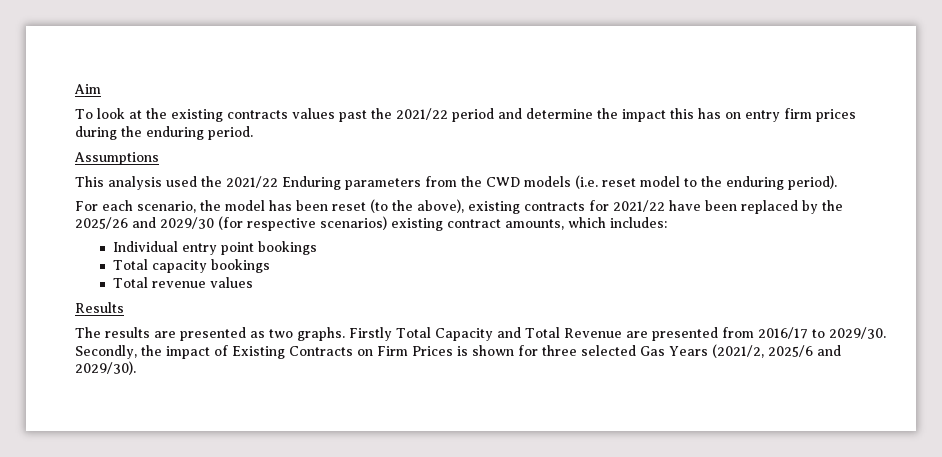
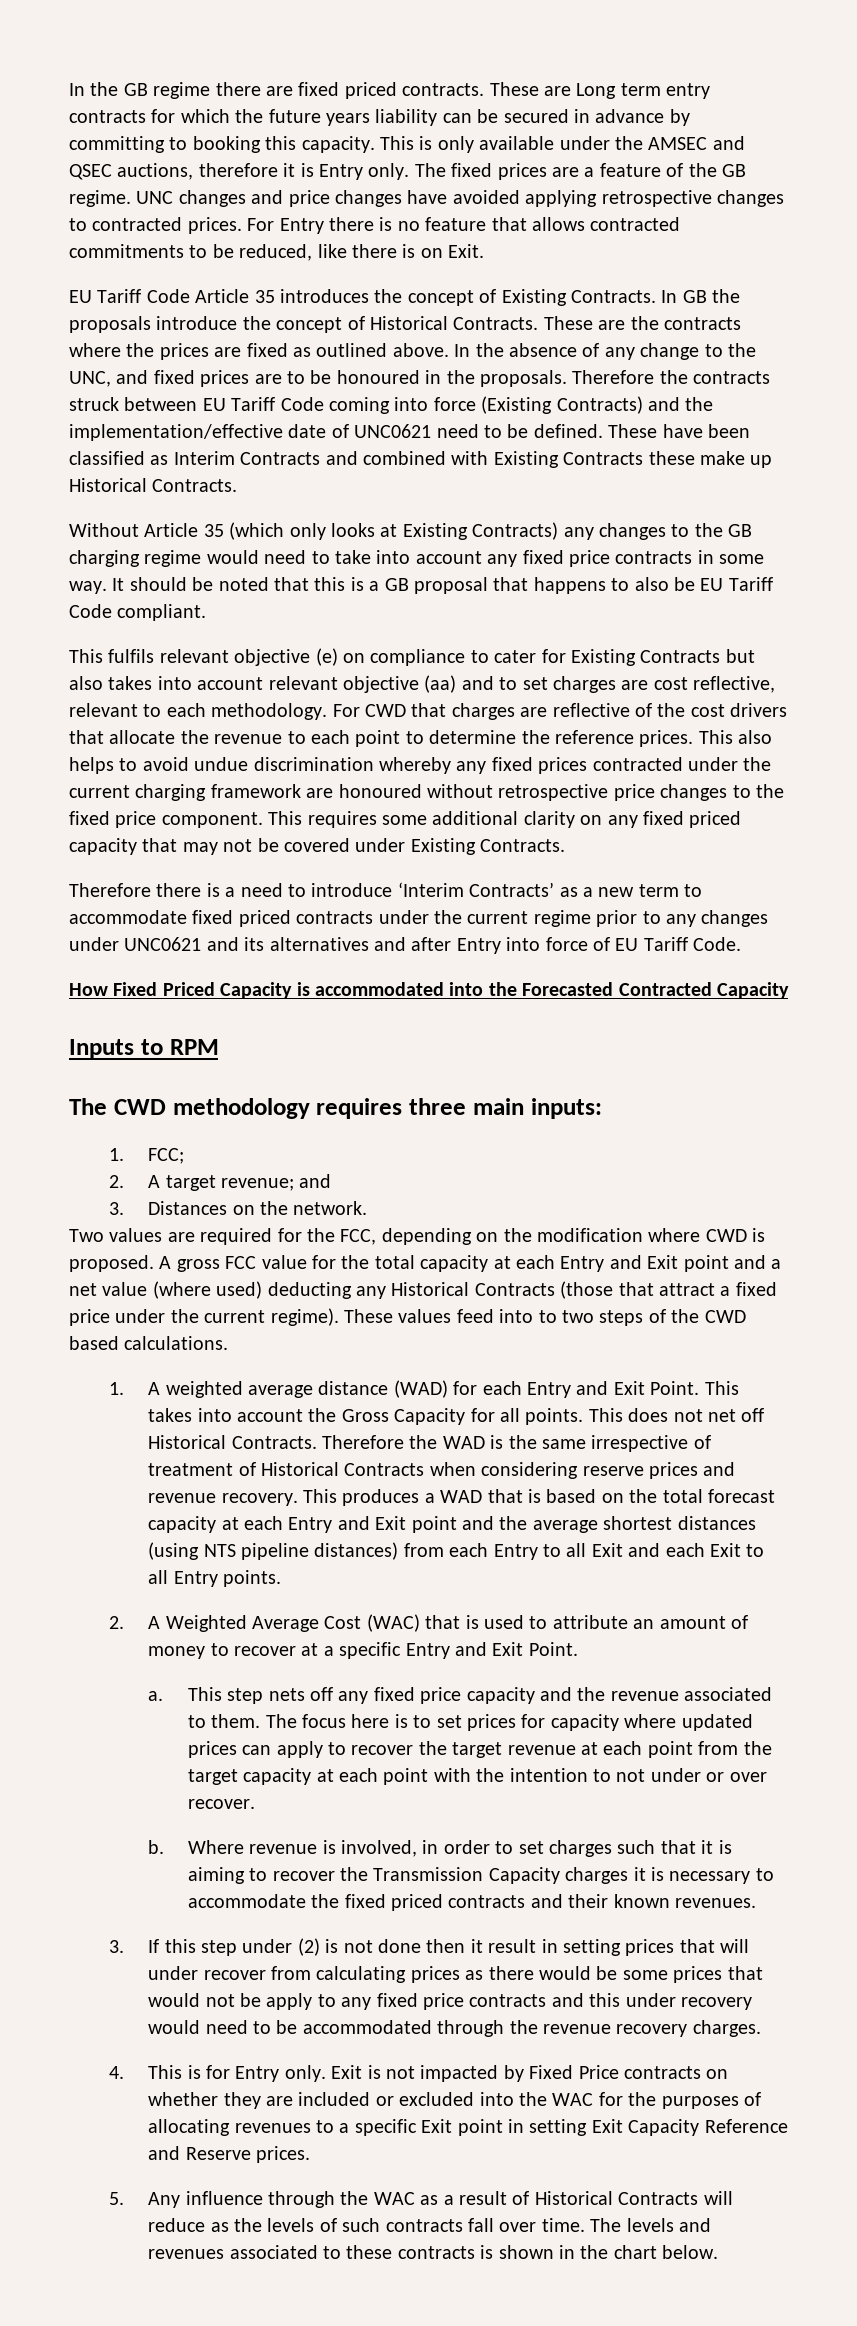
[74,84,101,94] [75,108,856,122] [75,126,253,140] [74,152,159,165] [75,175,837,190] [75,199,843,214] [75,216,667,231] [112,241,317,255] [112,259,270,273] [112,277,253,288] [75,302,124,313] [75,327,886,341] [75,344,841,359] [75,361,136,375] Aim // To look at the existing contracts values past the 2021/22 period and determine the impact this has on entry firm prices during the enduring period. // Assumptions // This analysis used the 2021/22 Enduring parameters from the CWD models (i.e. reset model to the enduring period). // For each scenario, the model has been reset (to the above), existing contracts for 2021/22 have been replaced by the 2025/26 and 2029/30 (for respective scenarios) existing contract amounts, which includes: // Individual entry point bookings // Total capacity bookings // Total revenue values // Results // The results are presented as two graphs. Firstly Total Capacity and Total Revenue are presented from 2016/17 to 2029/30. Secondly, the impact of Existing Contracts on Firm Prices is shown for three selected Gas Years (2021/2, 2025/6 and 2029/30). -> [69,82,711,99] [69,109,690,126] [69,136,745,153] [69,163,746,180] [69,190,784,207] [69,217,681,234] [69,244,485,261] [69,289,741,306] [69,316,741,333] [69,343,756,360] [69,370,771,387] [69,396,714,414] [69,424,750,441] [69,451,773,468] [69,478,238,492] [69,522,753,540] [69,550,765,567] [69,577,773,594] [69,604,207,621] [69,648,755,666] [69,675,776,693] [69,703,788,720] [69,730,773,747] [69,757,772,774] [69,784,784,801] [69,811,742,828] [69,838,566,855] [69,882,703,897] [69,910,769,927] [69,937,742,954] [69,982,789,999] [69,1039,219,1059] [69,1098,602,1119] [108,1148,185,1164] [108,1174,332,1191] [108,1201,368,1215] [69,1228,766,1245] [69,1255,782,1272] [69,1281,777,1299] [69,1308,746,1326] [69,1336,229,1350] [108,1380,739,1398] [148,1408,765,1425] [148,1435,711,1452] [148,1462,736,1479] [148,1489,776,1506] [148,1516,756,1533] [148,1542,765,1560] [148,1570,282,1587] [108,1614,749,1632] [148,1642,578,1659] [148,1687,773,1704] [187,1714,753,1731] [187,1741,772,1758] [187,1768,767,1785] [187,1799,255,1809] [148,1840,732,1857] [187,1867,774,1884] [187,1894,757,1911] [108,1938,750,1956] [148,1966,763,1983] [148,1993,753,2010] [148,2020,761,2037] [108,2065,729,2082] [148,2092,762,2109] [148,2119,788,2136] [148,2146,311,2163] [108,2191,733,2208] [148,2218,712,2232] [148,2245,719,2259] In the GB regime there are fixed priced contracts. These are Long term entry contracts for which the future years liability can be secured in advance by committing to booking this capacity. This is only available under the AMSEC and QSEC auctions, therefore it is Entry only. The fixed prices are a feature of the GB regime. UNC changes and price changes have avoided applying retrospective changes to contracted prices. For Entry there is no feature that allows contracted commitments to be reduced, like there is on Exit. // EU Tariff Code Article 35 introduces the concept of Existing Contracts. In GB the proposals introduce the concept of Historical Contracts. These are the contracts where the prices are fixed as outlined above. In the absence of any change to the UNC, and fixed prices are to be honoured in the proposals. Therefore the contracts struck between EU Tariff Code coming into force (Existing Contracts) and the implementation/effective date of UNC0621 need to be defined. These have been classified as Interim Contracts and combined with Existing Contracts these make up Historical Contracts. // Without Article 35 (which only looks at Existing Contracts) any changes to the GB charging regime would need to take into account any fixed price contracts in some way. It should be noted that this is a GB proposal that happens to also be EU Tariff Code compliant. // This fulfils relevant objective (e) on compliance to cater for Existing Contracts but also takes into account relevant objective (aa) and to set charges are cost reflective, relevant to each methodology. For CWD that charges are reflective of the cost drivers that allocate the revenue to each point to determine the reference prices. This also helps to avoid undue discrimination whereby any fixed prices contracted under the current charging framework are honoured without retrospective price changes to the fixed price component. This requires some additional clarity on any fixed priced capacity that may not be covered under Existing Contracts. // Therefore there is a need to introduce ‘Interim Contracts’ as a new term to accommodate fixed priced contracts under the current regime prior to any changes under UNC0621 and its alternatives and after Entry into force of EU Tariff Code. // How Fixed Priced Capacity is accommodated into the Forecasted Contracted Capacity // Inputs to RPM // The CWD methodology requires three main inputs: // 1. FCC; // 2. A target revenue; and // 3. Distances on the network. // Two values are required for the FCC, depending on the modification where CWD is proposed. A gross FCC value for the total capacity at each Entry and Exit point and a net value (where used) deducting any Historical Contracts (those that attract a fixed price under the current regime). These values feed into to two steps of the CWD based calculations. // 1. A weighted average distance (WAD) for each Entry and Exit Point. This takes into account the Gross Capacity for all points. This does not net off Historical Contracts. Therefore the WAD is the same irrespective of treatment of Historical Contracts when considering reserve prices and revenue recovery. This produces a WAD that is based on the total forecast capacity at each Entry and Exit point and the average shortest distances (using NTS pipeline distances) from each Entry to all Exit and each Exit to all Entry points. // 2. A Weighted Average Cost (WAC) that is used to attribute an amount of money to recover at a specific Entry and Exit Point. // a. This step nets off any fixed price capacity and the revenue associated to them. The focus here is to set prices for capacity where updated prices can apply to recover the target revenue at each point from the target capacity at each point with the intention to not under or over recover. // b. Where revenue is involved, in order to set charges such that it is aiming to recover the Transmission Capacity charges it is necessary to accommodate the fixed priced contracts and their known revenues. // 3. If this step under (2) is not done then it result in setting prices that will under recover from calculating prices as there would be some prices that would not be apply to any fixed price contracts and this under recovery would need to be accommodated through the revenue recovery charges. // 4. This is for Entry only. Exit is not impacted by Fixed Price contracts on whether they are included or excluded into the WAC for the purposes of allocating revenues to a specific Exit point in setting Exit Capacity Reference and Reserve prices. // 5. Any influence through the WAC as a result of Historical Contracts will reduce as the levels of such contracts fall over time. The levels and revenues associated to these contracts is shown in the chart below.

